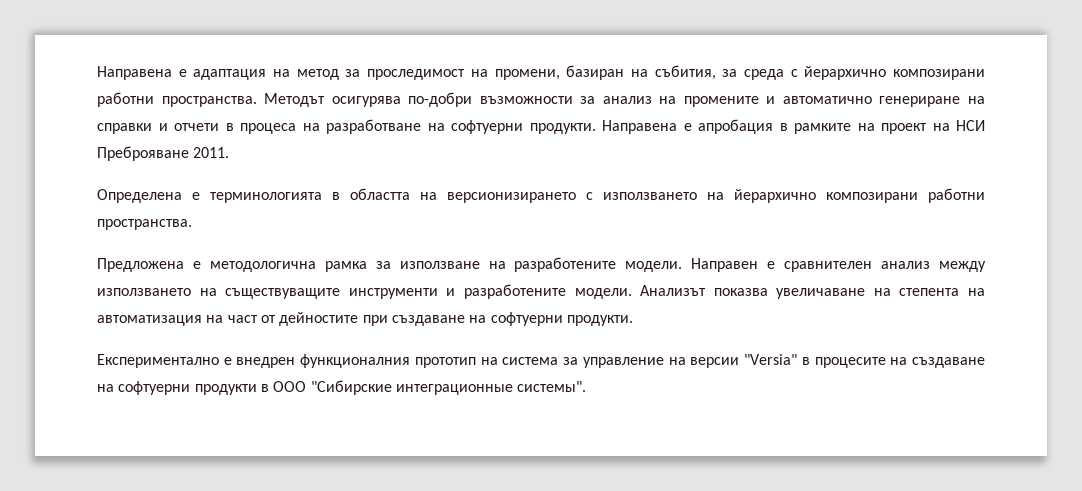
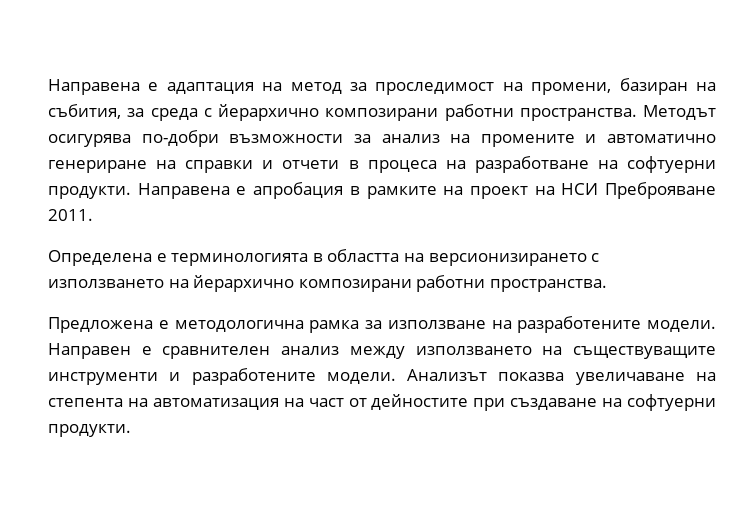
[97,354,986,368] [97,380,587,395] // Експериментално e внедрен функционалния прототип на система за управление на версии "Versia" в процесите на създаване на софтуерни продукти в ООО "Сибирские интеграционные системы". -> (131, 430) none

